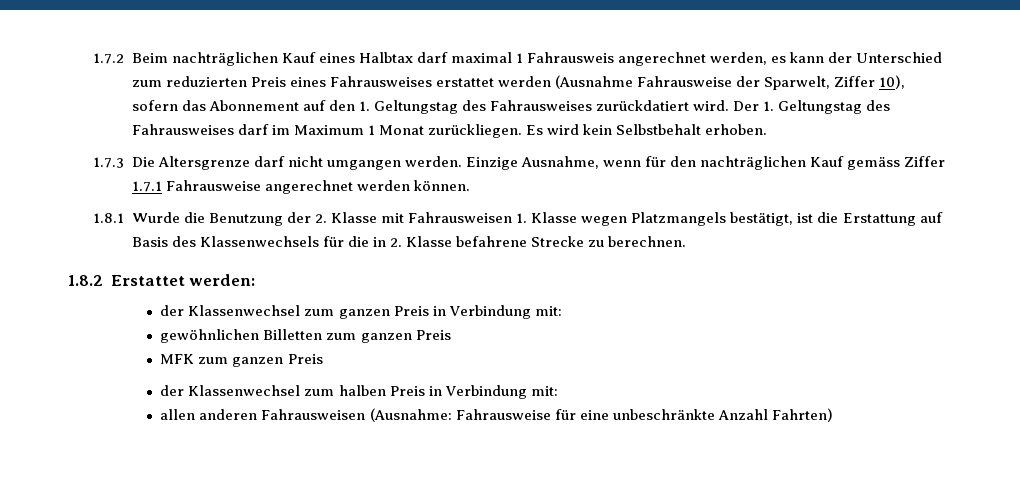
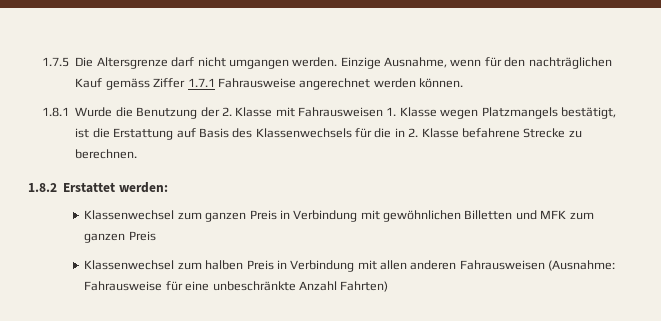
[93,52,943,66] [131,75,906,90] [131,100,891,114] [131,124,768,138] [93,157,125,168] 1.7.2 Beim nachträglichen Kauf eines Halbtax darf maximal 1 Fahrausweis angerechnet werden, es kann der Unterschied zum reduzierten Preis eines Fahrausweises erstattet werden (Ausnahme Fahrausweise der Sparwelt, Ziffer 10), sofern das Abonnement auf den 1. Geltungstag des Fahrausweises zurückdatiert wird. Der 1. Geltungstag des Fahrausweises darf im Maximum 1 Monat zurückliegen. Es wird kein Selbstbehalt erhoben. // 1.7.3 -> [42,57,70,67] 1.7.5
[160,305,185,316] der -> (168, 187) none
[534,306,562,316] mit: // -> [360,210,380,220] mit
[326,330,451,343] zum ganzen Preis // -> [515,210,537,220] und
[160,385,185,396] der -> (156, 236) none
[530,386,558,396] mit: // -> [357,260,377,270] mit

